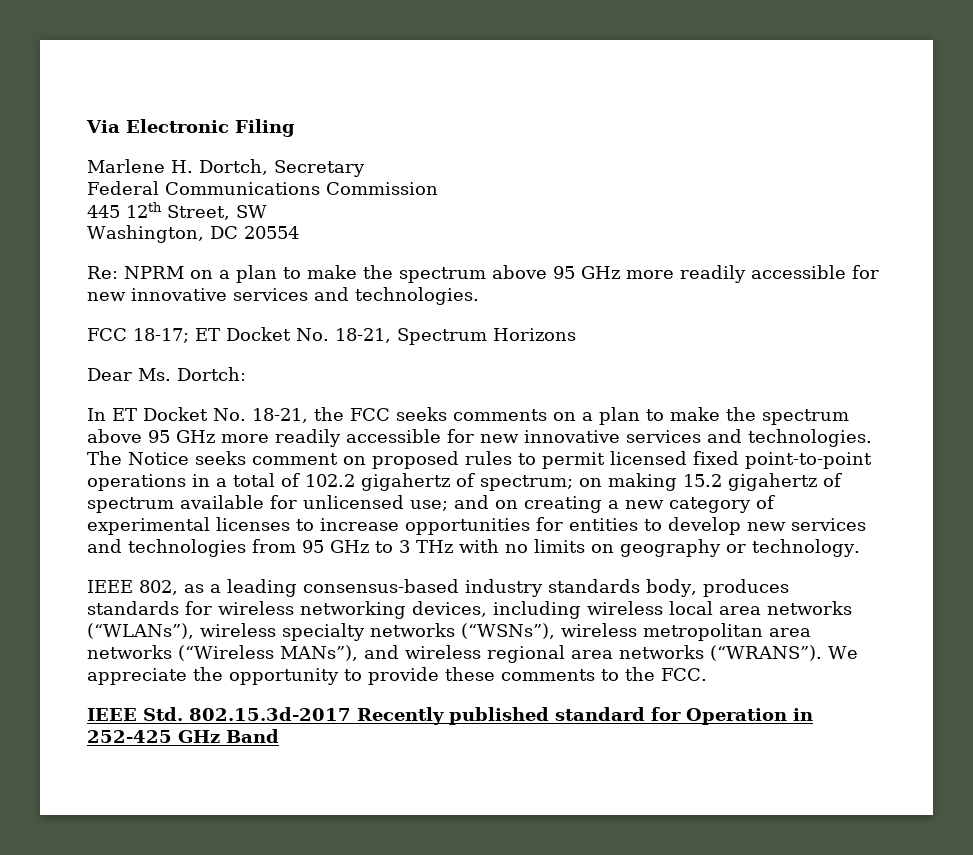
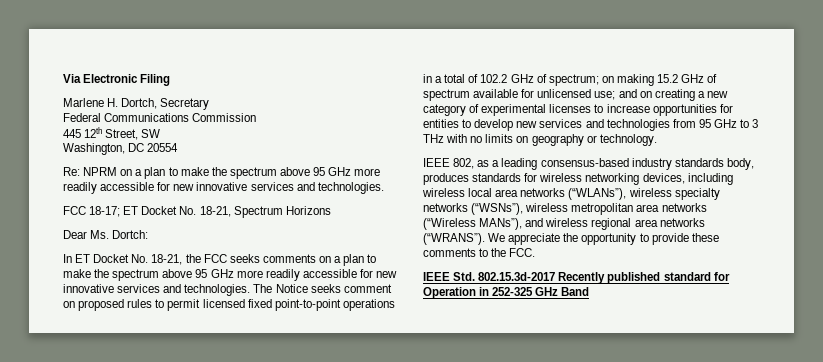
[361,473,450,491] gigahertz -> [510,74,534,83] GHz
[728,473,817,491] gigahertz -> [681,74,705,83] GHz
[87,730,172,743] 252-425 -> [492,287,534,296] 252-325

